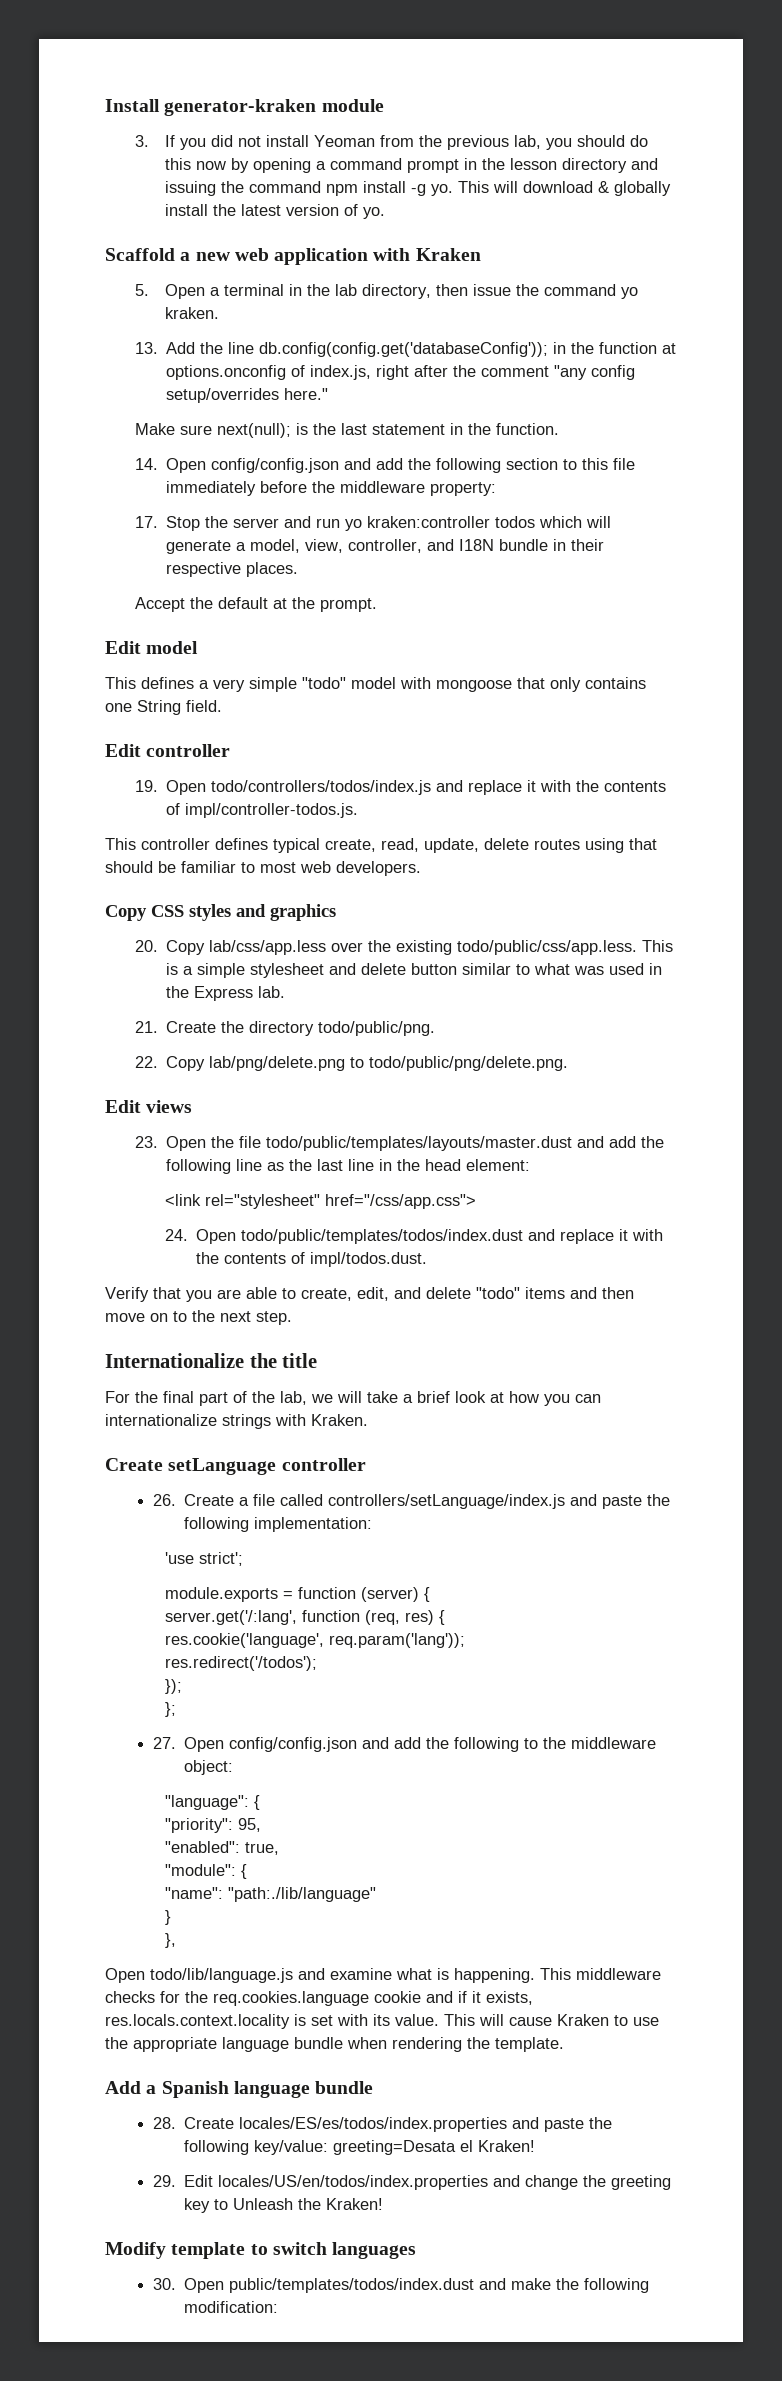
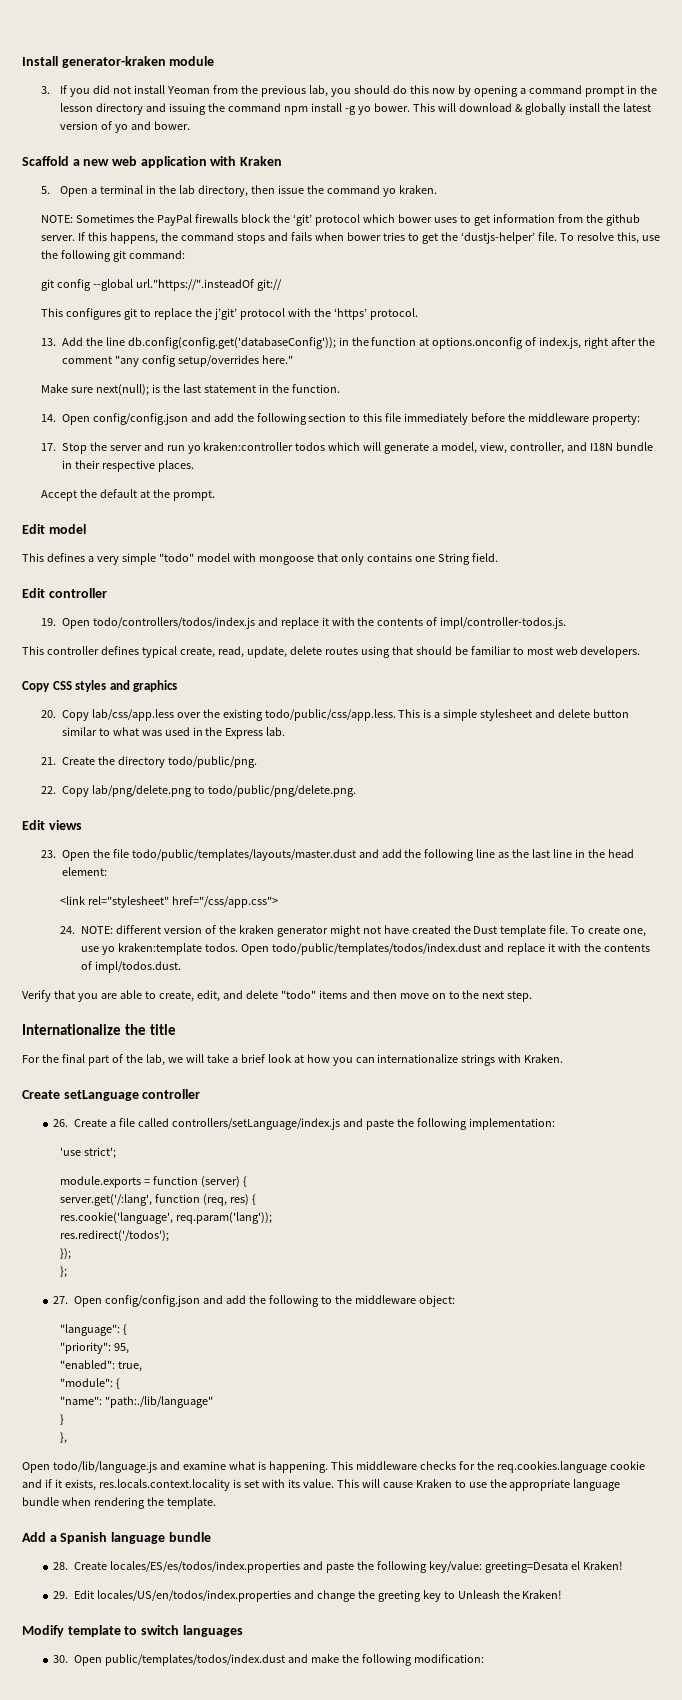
[430,184,453,196] yo. -> [358,103,411,115] yo bower.
[362,207,385,219] yo. -> [115,121,191,133] yo and bower.
(219, 313) none -> [41,214,640,226] [41,232,660,244] [41,250,186,262] [41,279,283,291] [41,308,418,320] // NOTE: Sometimes the PayPal firewalls block the ‘git’ protocol which bower uses to get information from the github server. If this happens, the command stops and fails when bower tries to get the ‘dustjs-helper’ file. To resolve this, use the following git command: // git config --global url."https://".insteadOf git:// // This configures git to replace the j’git’ protocol with the ‘https’ protocol.
(188, 1235) none -> [80,925,647,937] [80,943,238,955] NOTE: different version of the kraken generator might not have created the Dust template file. To create one, use yo kraken:template todos.

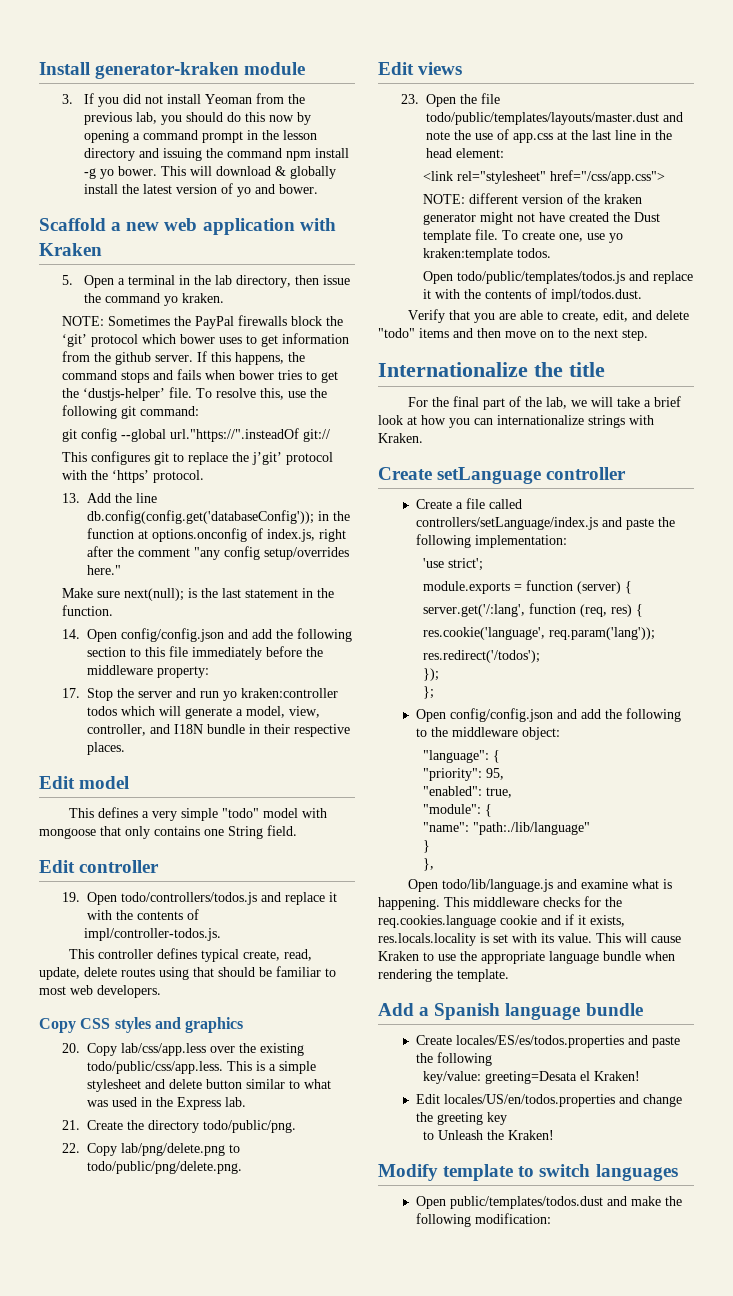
[41,489,216,501] // Accept the default at the prompt. -> (125, 748) none
[92,617,438,629] todo/controllers/todos/index.js and replace it with the contents of -> [120,892,337,905] [86,909,199,920] todo/controllers/todos.js and replace it with the contents of //
[381,849,510,861] add the following line as -> [425,129,567,143] note the use of app.css at
[60,926,76,934] 24. -> (666, 177) none
[240,943,481,955] Open todo/public/templates/todos/index.dust -> [423,271,626,284] // Open todo/public/templates/todos.js
[53,1119,69,1127] 26. -> (627, 473) none
[53,1296,69,1304] 27. -> (435, 692) none
[98,1479,230,1491] res.locals.context.locality -> [378,933,476,946] res.locals.locality
[53,1561,427,1573] 28. Create locales/ES/es/todos/index.properties and paste the following -> [415,1035,680,1048] [415,1052,492,1066] Create locales/ES/es/todos.properties and paste the following //
[53,1590,291,1602] 29. Edit locales/US/en/todos/index.properties -> [415,1094,615,1107] Edit locales/US/en/todos.properties
(441, 1596) none -> (507, 1118) //
[53,1654,285,1666] 30. Open public/templates/todos/index.dust -> [415,1196,603,1209] Open public/templates/todos.dust

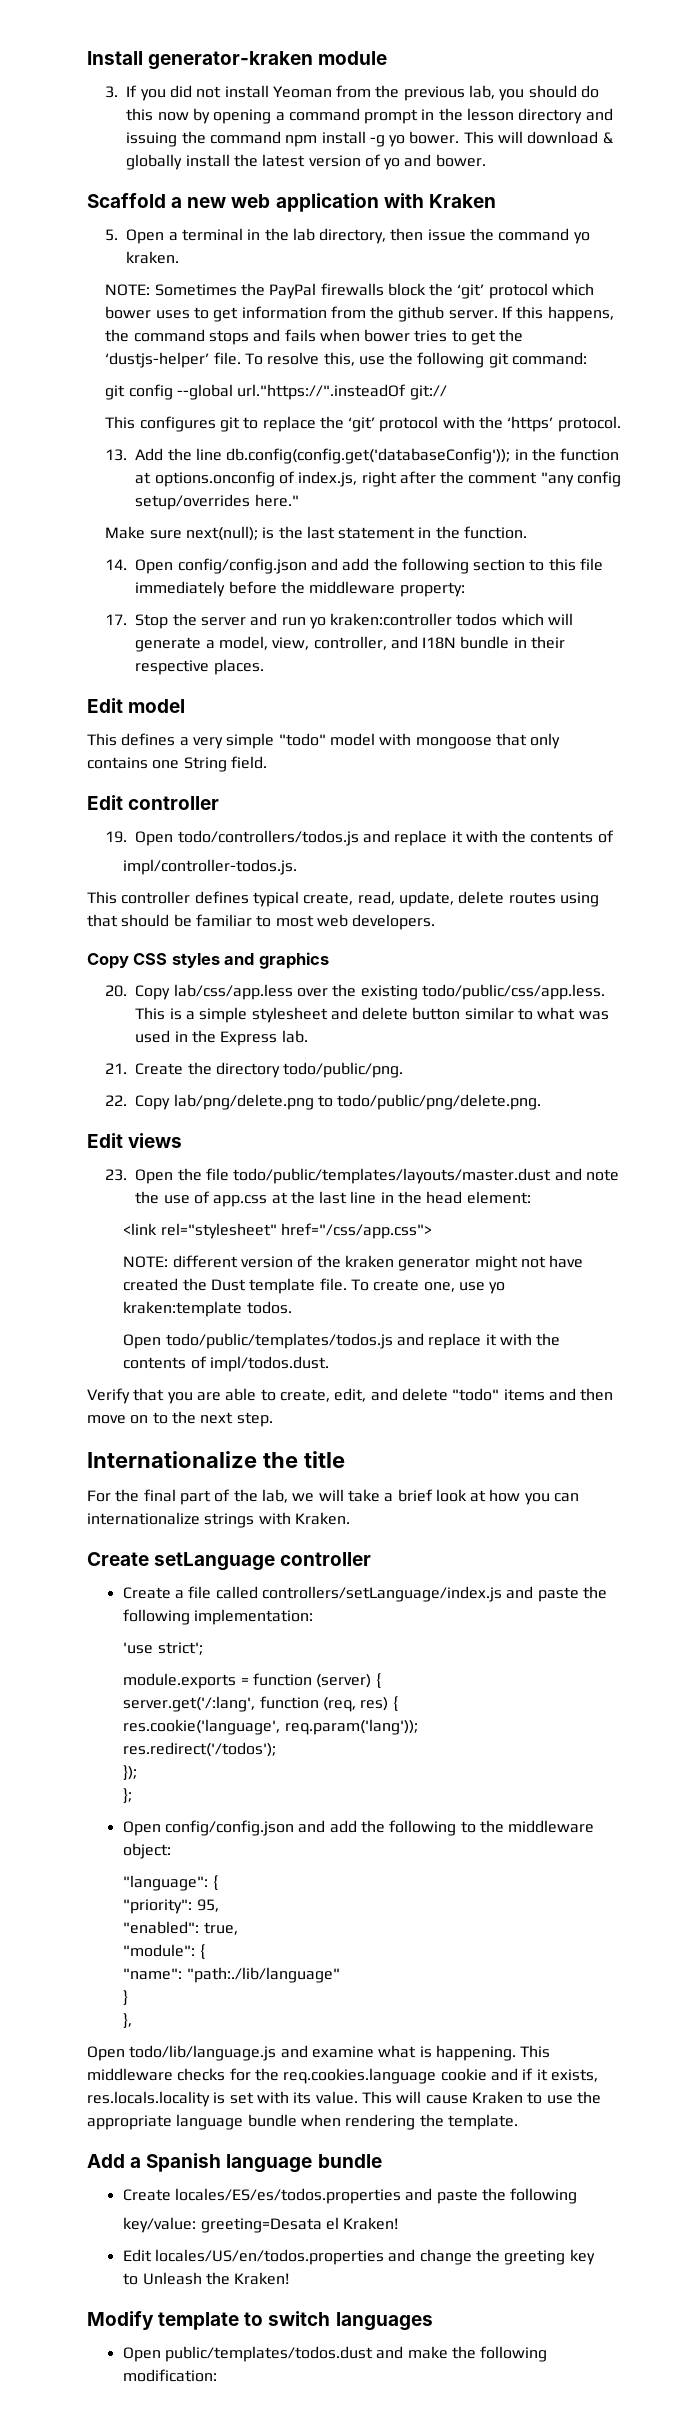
[251,452,282,465] j’git’ -> [348,417,376,432] ‘git’

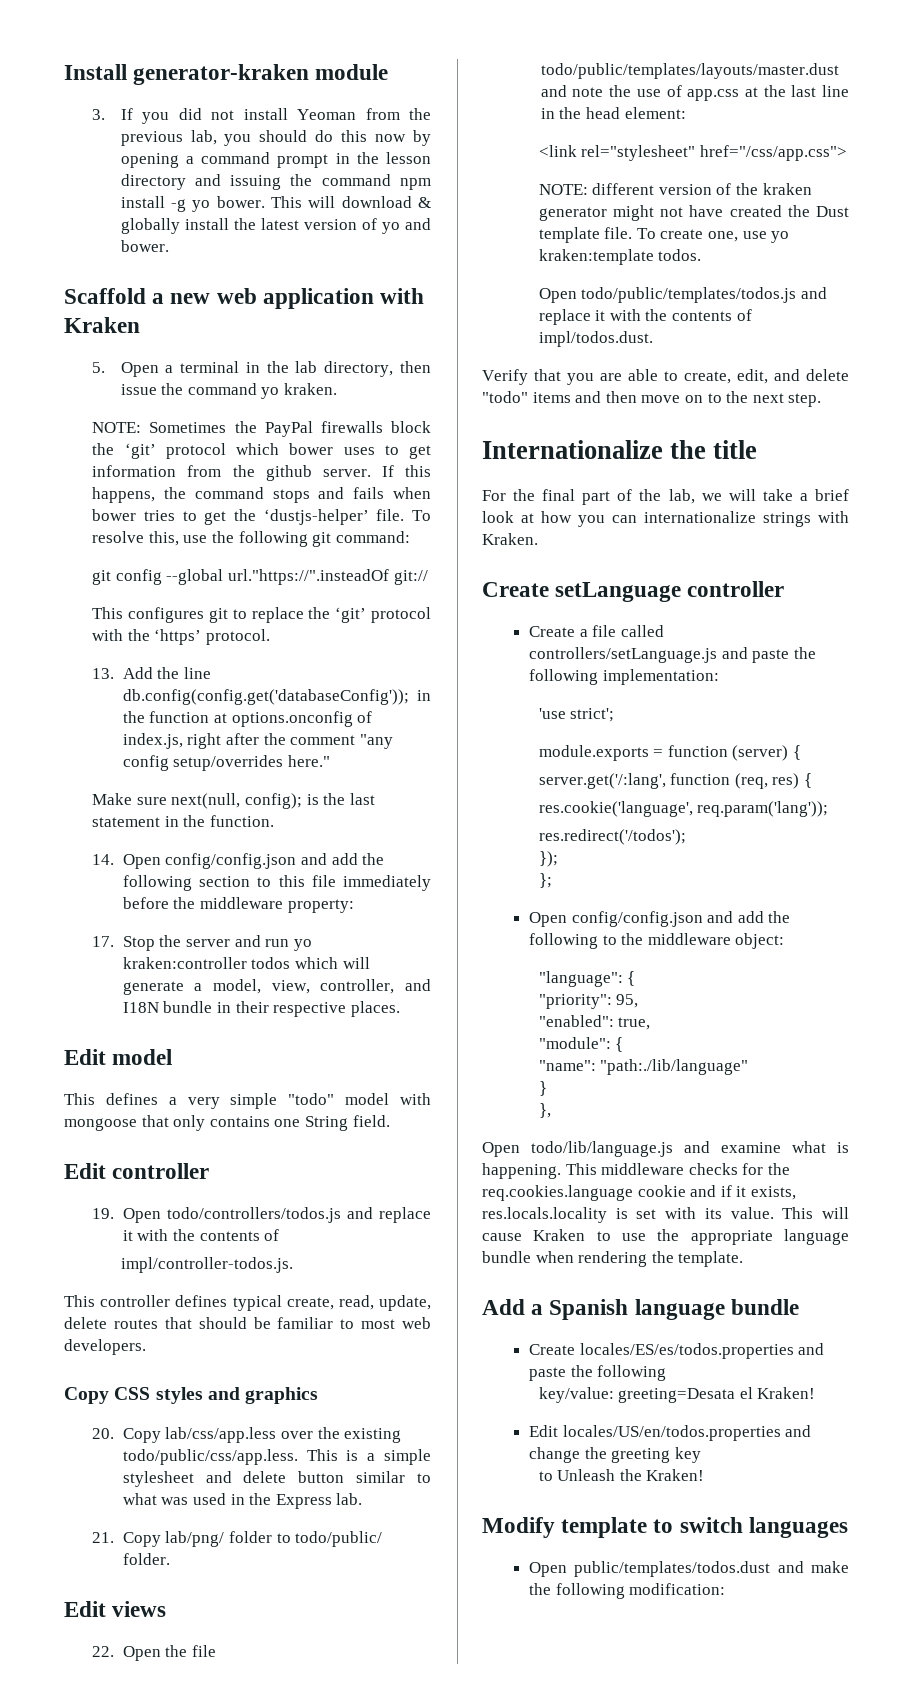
[185,526,258,541] next(null); -> [171,793,303,809] next(null, config);
[559,892,599,907] using -> (158, 1324) none
[135,1062,404,1078] [105,1094,542,1110] Create the directory todo/public/png. // 22. Copy lab/png/delete.png to todo/public/png/delete.png. -> [122,1531,383,1547] [122,1553,170,1565] Copy lab/png/ folder to todo/public/ folder.
[105,1169,128,1181] 23. -> [92,1646,115,1657] 22.
[262,1586,503,1602] controllers/setLanguage/index.js -> [528,647,717,663] controllers/setLanguage.js

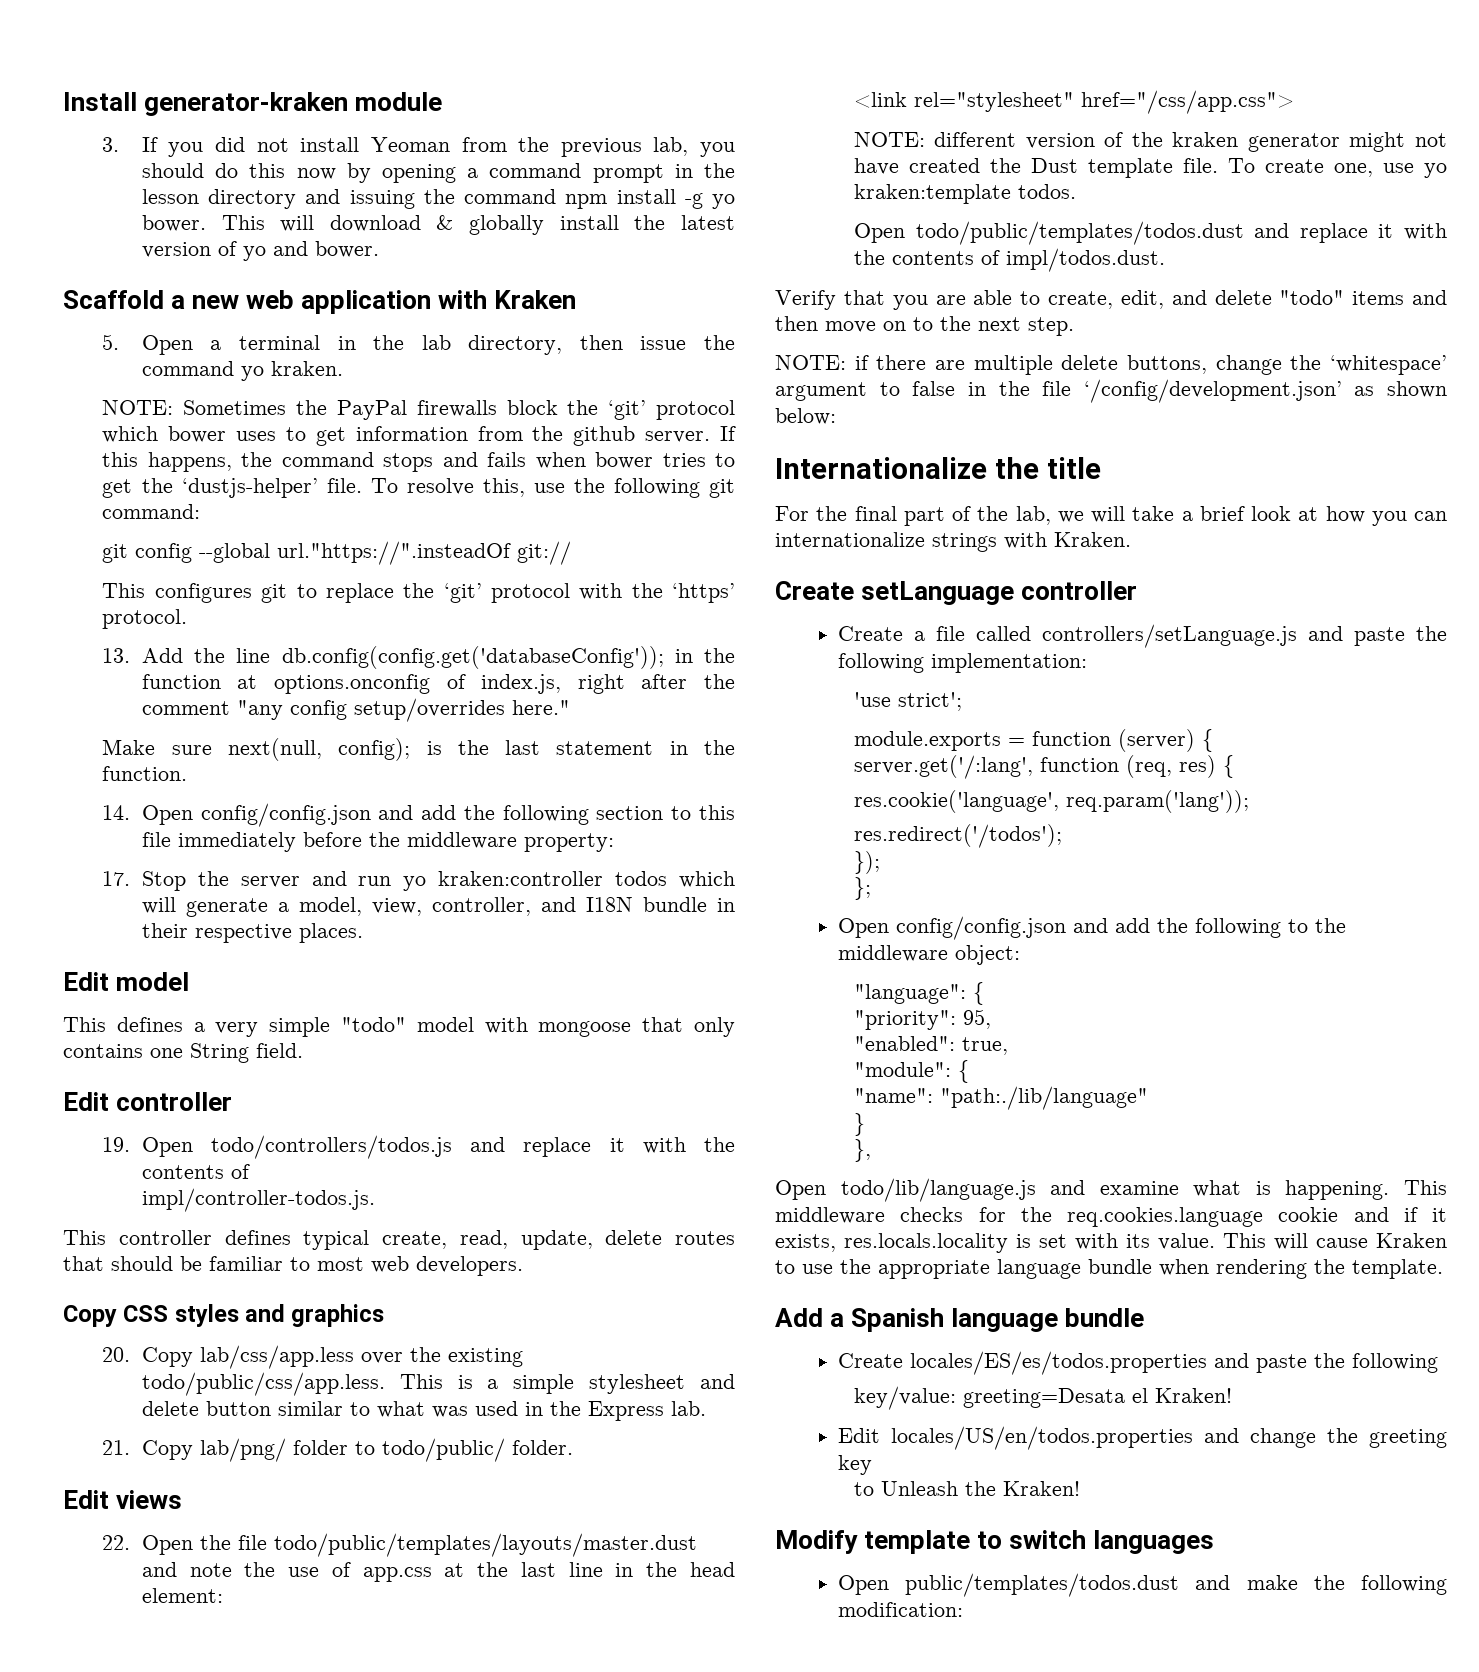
[581,287,797,303] todo/public/templates/todos.js -> [915,221,1244,245] todo/public/templates/todos.dust
(822, 400) none -> [775,355,1447,375] [775,379,1447,403] [775,408,836,425] // NOTE: if there are multiple delete buttons, change the ‘whitespace’ argument to false in the file ‘/config/development.json’ as shown below:

